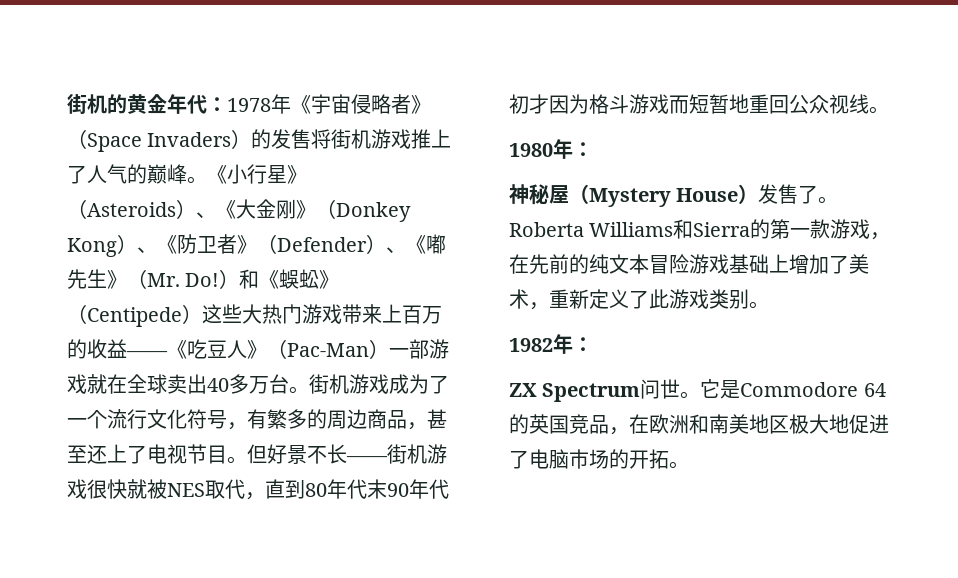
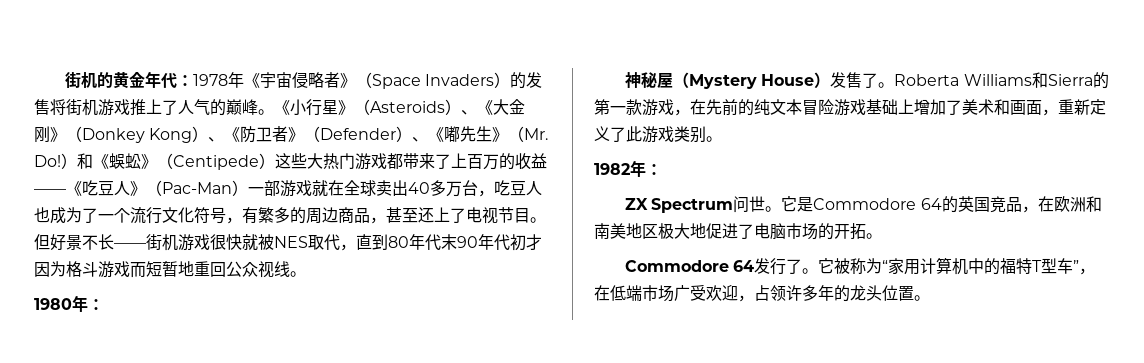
[342,304,382,324] 带来 -> [387,153,451,169] 都带来了
[289,374,389,394] 。街机游戏 -> [478,180,542,197] [34,207,50,223] ，吃豆人也
(529, 299) none -> [994,99,1042,115] 和画面
(689, 465) none -> [625,257,1096,275] [594,285,930,302] // Commodore 64发行了。它被称为“家用计算机中的福特T型车”，在低端市场广受欢迎，占领许多年的龙头位置。

